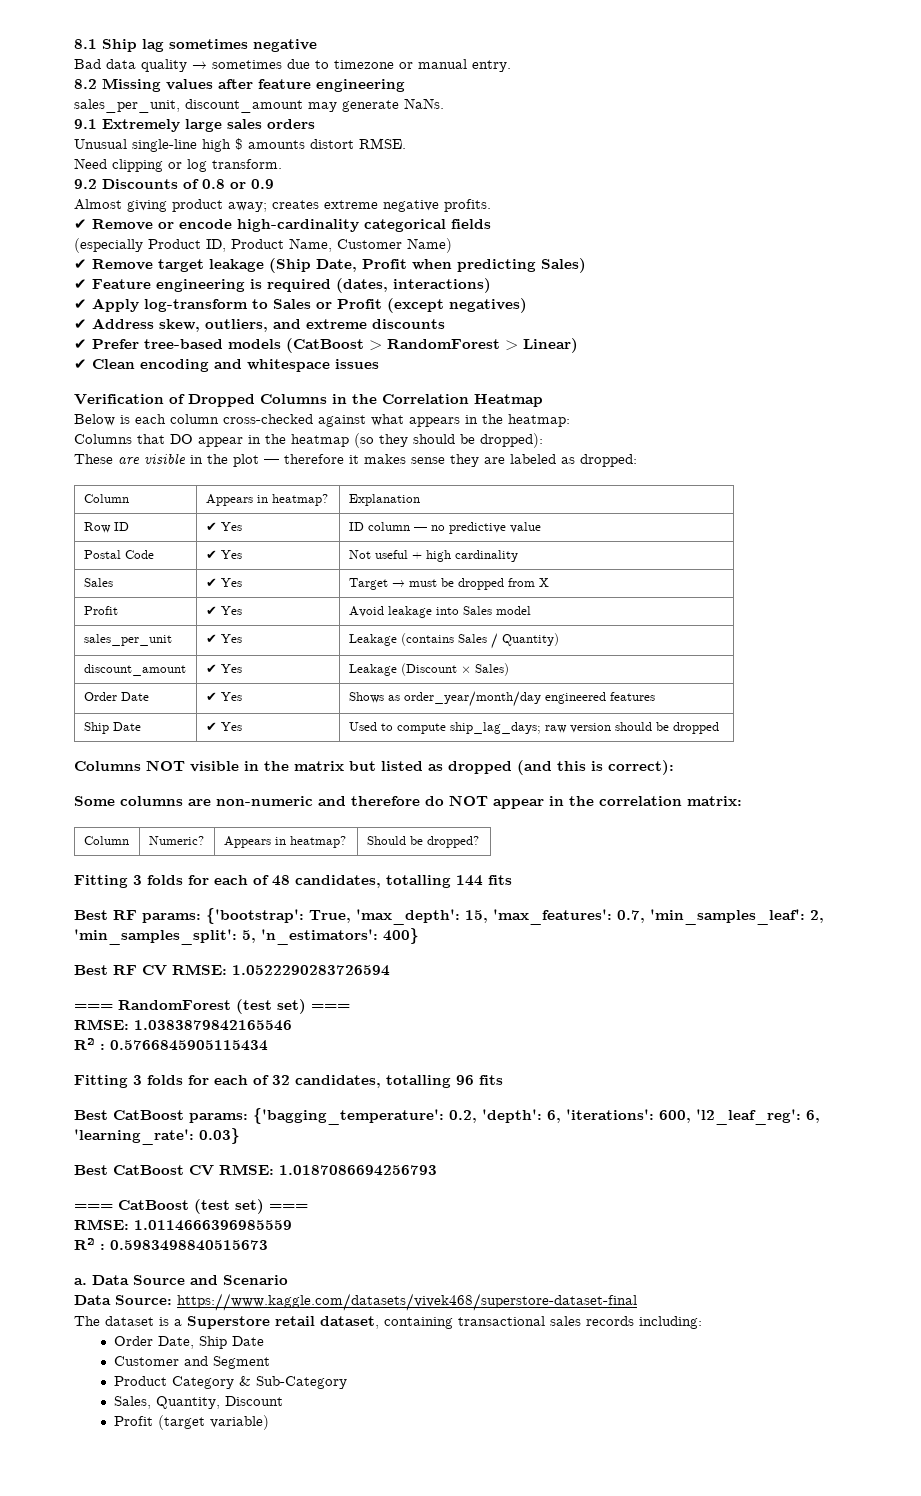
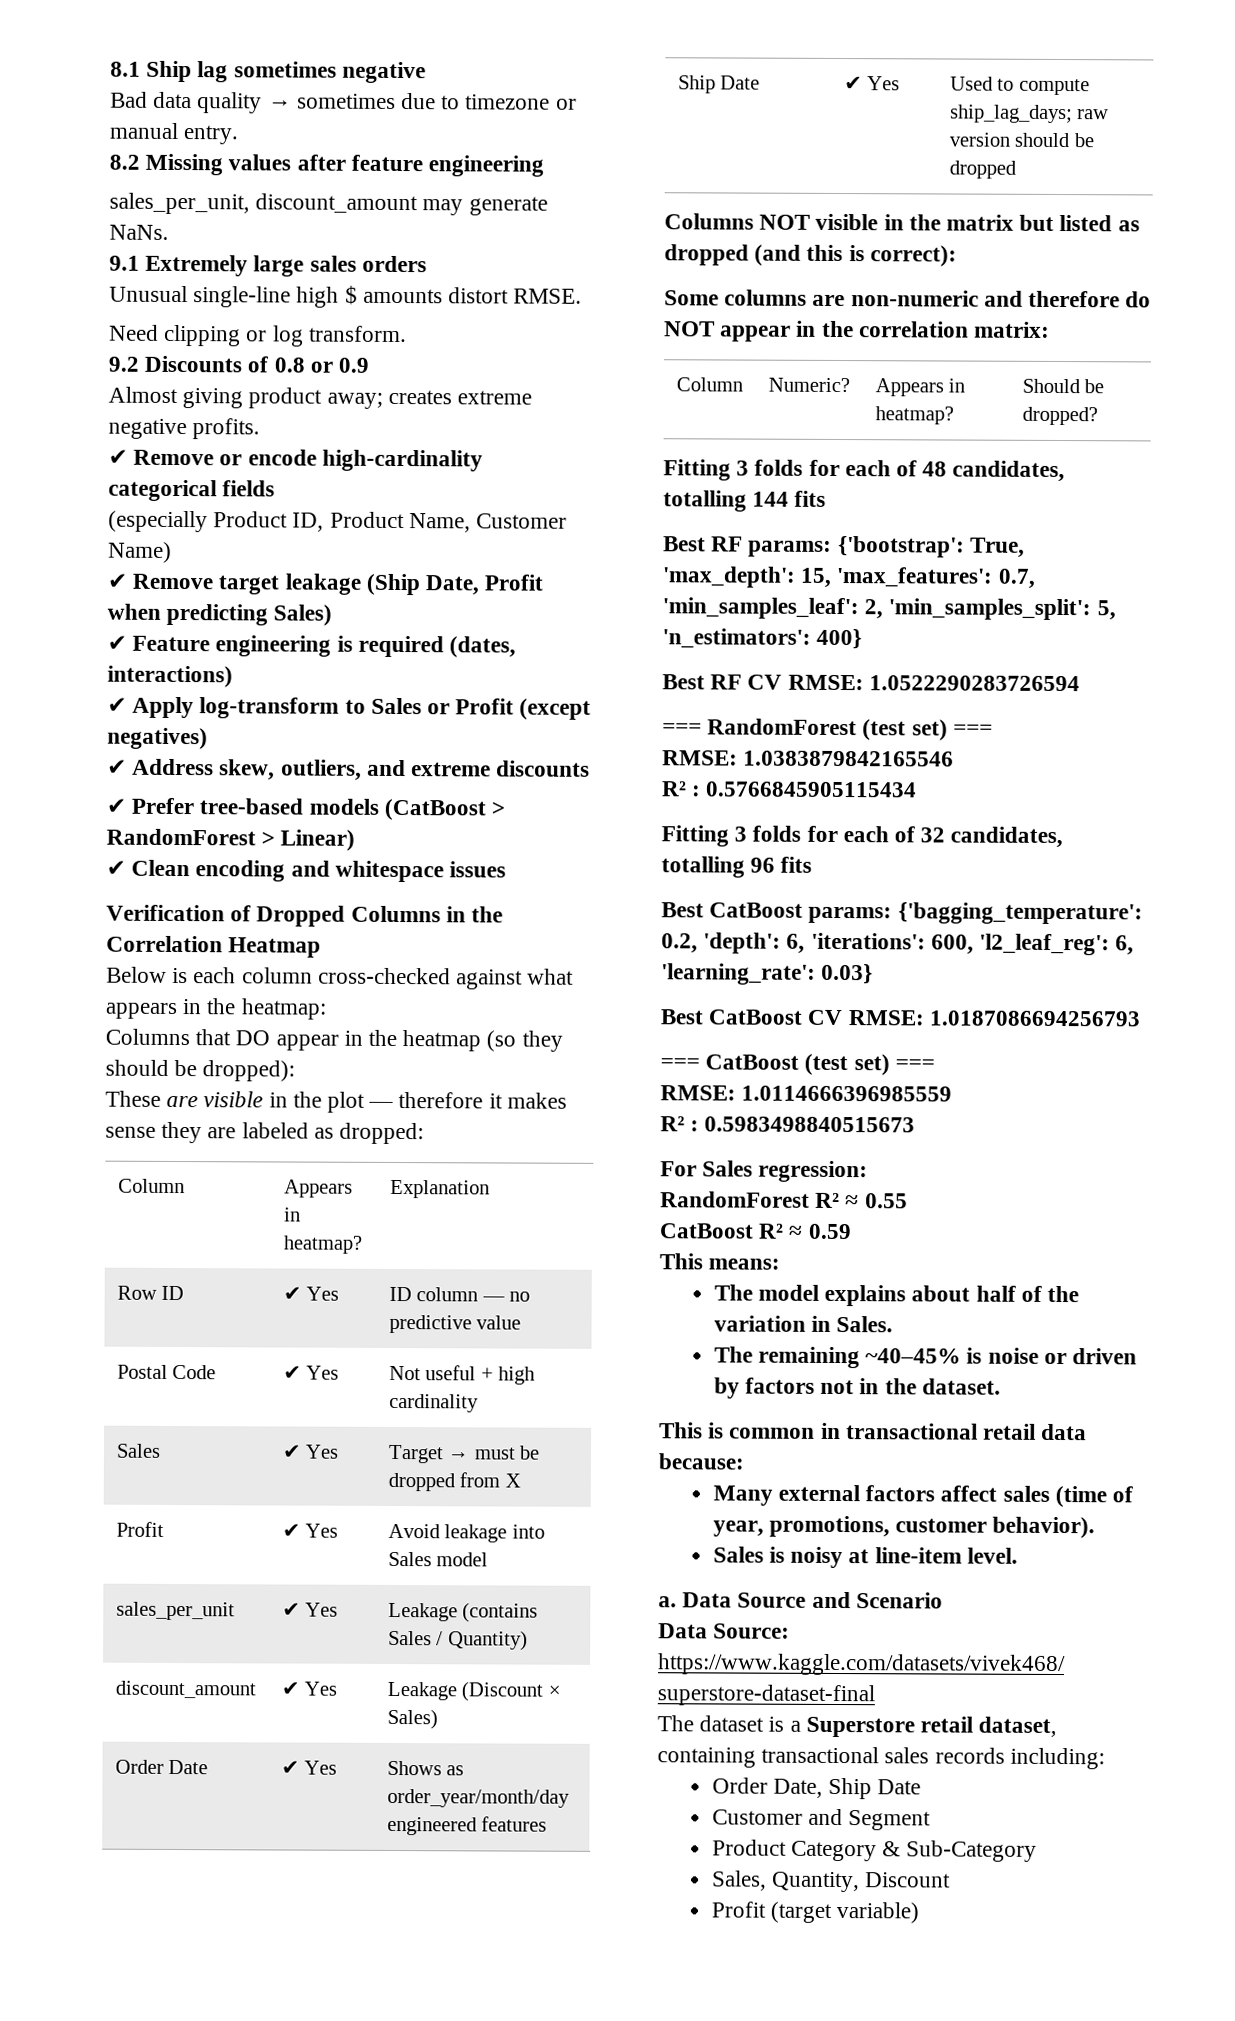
(268, 1245) none -> [660,1160,869,1183] [660,1191,908,1209] [659,1223,852,1240] [659,1253,781,1270] [713,1284,1080,1307] [713,1315,894,1333] [713,1346,1138,1369] [713,1377,1001,1399] [659,1422,1088,1441] [658,1453,744,1470] [712,1484,1134,1508] [712,1515,1096,1539] [712,1546,1018,1569] // For Sales regression: // RandomForest R² ≈ 0.55 // CatBoost R² ≈ 0.59 // This means: // The model explains about half of the variation in Sales. // The remaining ~40–45% is noise or driven by factors not in the dataset. // This is common in transactional retail data because: // Many external factors affect sales (time of year, promotions, customer behavior). // Sales is noisy at line-item level.

